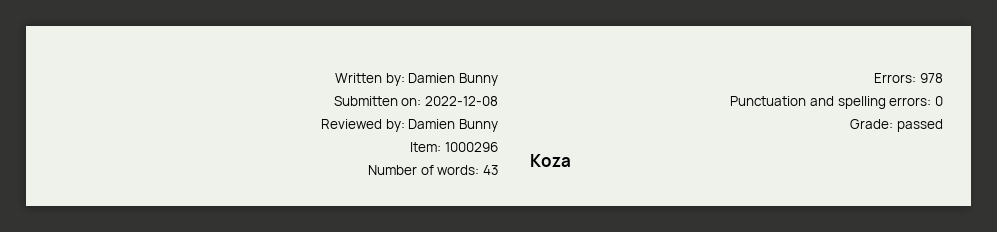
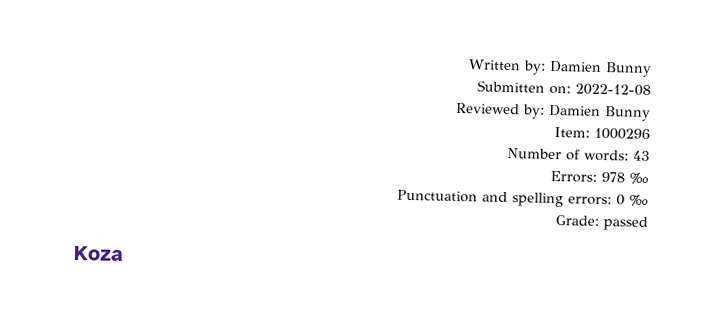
(943, 78) none -> [629,172,649,184] ‰
(943, 101) none -> [629,194,649,206] ‰

